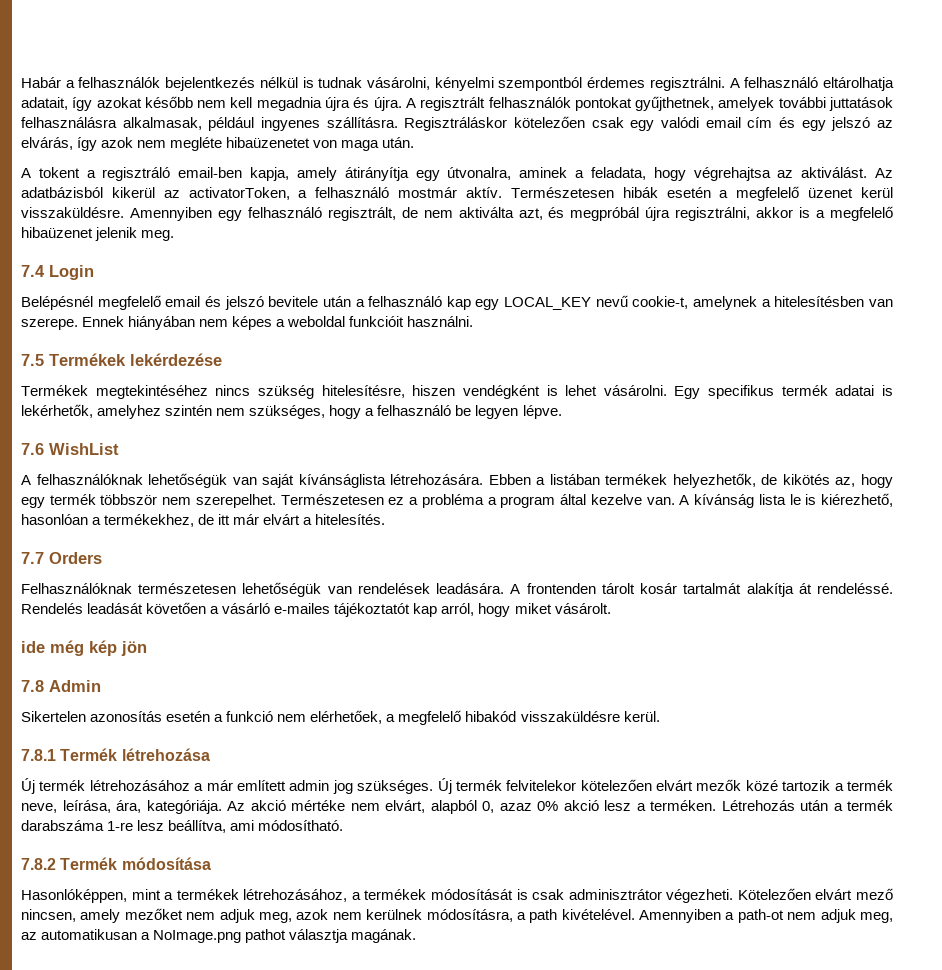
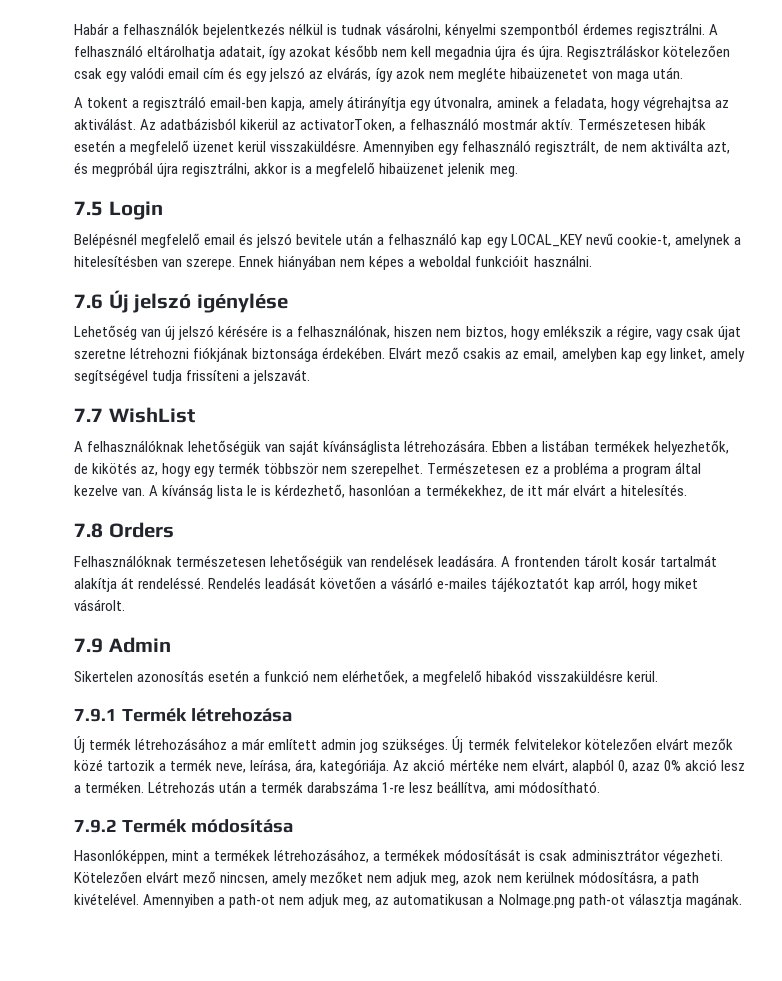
[405,96,893,111] [21,117,398,131] A regisztrált felhasználók pontokat gyűjthetnek, amelyek további juttatások felhasználásra alkalmasak, például ingyenes szállításra. -> (563, 53) none
[21,265,45,277] 7.4 -> [74,201,103,216] 7.5
[21,353,222,366] [21,385,893,399] [21,404,562,419] [21,443,44,455] 7.5 Termékek lekérdezése // Termékek megtekintéséhez nincs szükség hitelesítésre, hiszen vendégként is lehet vásárolni. Egy specifikus termék adatai is lekérhetők, amelyhez szintén nem szükséges, hogy a felhasználó be legyen lépve. // 7.6 -> [74,290,288,313] [74,325,741,340] [74,347,745,362] [74,369,311,384] [74,408,103,422] 7.6 Új jelszó igénylése // Lehetőség van új jelszó kérésére is a felhasználónak, hiszen nem biztos, hogy emlékszik a régire, vagy csak újat szeretne létrehozni fiókjának biztonsága érdekében. Elvárt mező csakis az email, amelyben kap egy linket, amely segítségével tudja frissíteni a jelszavát. // 7.7
[820,493,893,507] kiérezhető, -> [275,484,346,498] kérdezhető,
[21,552,44,564] 7.7 -> [74,523,103,538] 7.8
[21,640,147,656] [21,680,44,692] ide még kép jön // 7.8 -> [74,638,103,653] 7.9
[21,749,56,761] 7.8.1 -> [74,708,117,722] 7.9.1
[21,858,56,870] 7.8.2 -> [74,819,117,833] 7.9.2
[245,929,287,943] pathot -> [578,894,625,908] path-ot

